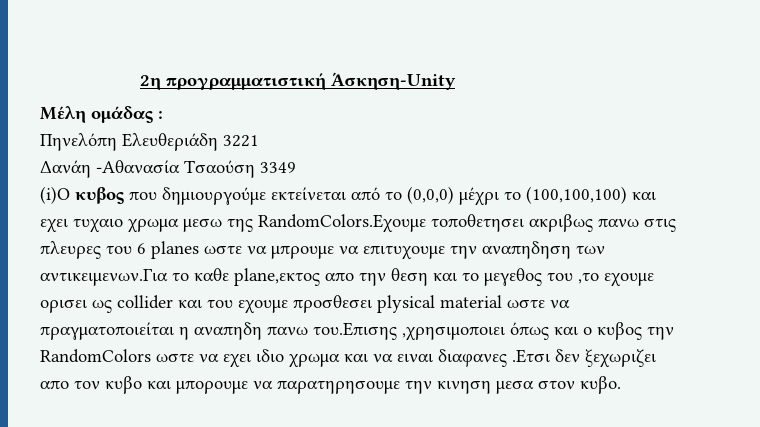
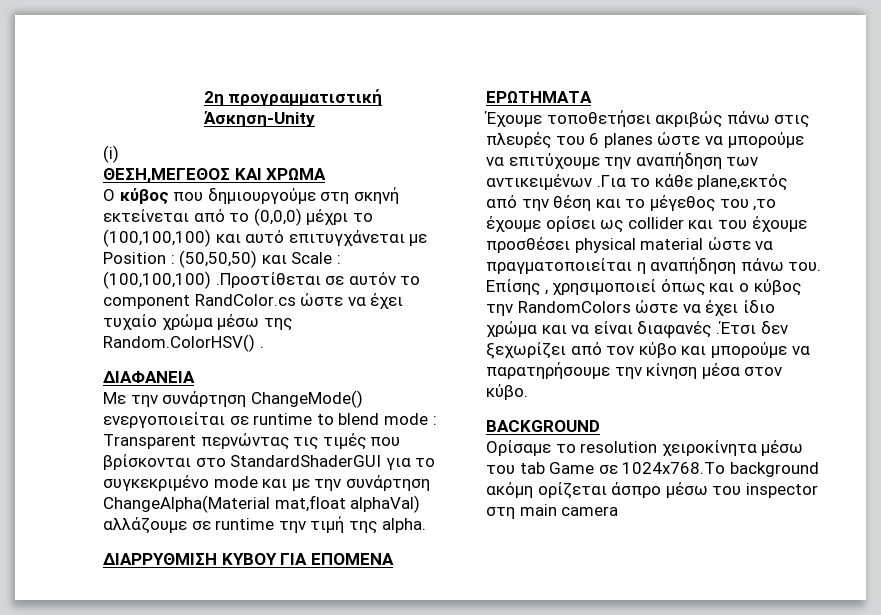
[40,106,163,123] [40,133,259,151] [40,160,296,178] [40,186,266,205] Μέλη ομάδας : // Πηνελόπη Ελευθεριάδη 3221 // Δανάη -Αθανασία Τσαούση 3349 // (i)O κυβος που δημιουργούμε -> [103,145,119,163] [103,168,327,183] [103,187,399,205] (i) // ΘΕΣΗ,ΜΕΓΕΘΟΣ ΚΑΙ ΧΡΩΜΑ // O κύβος που δημιουργούμε στη σκηνή
[40,214,676,233] [40,241,605,260] [40,268,428,286] εχει τυχαιο χρωμα μεσω της RandomColors.Εχουμε τοποθετησει ακριβως πανω στις πλευρες του 6 planes ωστε να μπρουμε να επιτυχουμε την αναπηδηση των αντικειμενων.Για το καθε plane,εκτος απο την θεση -> [245,230,428,246] [103,250,341,268] [103,271,421,289] [103,293,404,309] [103,314,292,331] [103,334,264,352] [103,371,195,383] [103,390,363,408] [103,412,437,428] [103,433,401,450] [103,454,436,470] [103,475,430,491] [103,495,421,513] [103,516,426,534] [103,553,394,565] [486,91,592,103] [484,110,810,128] [486,132,804,149] [486,152,759,169] [486,174,788,191] [486,195,592,211] αυτό επιτυγχάνεται με Position : (50,50,50) και Scale : (100,100,100) .Προστίθεται σε αυτόν το component RandColor.cs ώστε να έχει τυχαίο χρώμα μέσω της Random.ColorHSV() . // ΔΙΑΦΑΝΕΙΑ // Mε την συνάρτηση ChangeMode() ενεργοποιείται σε runtime to blend mode : Transparent περνώντας τις τιμές που βρίσκονται στο StandardShaderGUI για το συγκεκριμένο mode και με την συνάρτηση ChangeAlpha(Material mat,float alphaVal) αλλάζουμε σε runtime την τιμή της alpha. // ΔΙΑΡΡΥΘΜΙΣΗ ΚΥΒΟΥ ΓΙΑ ΕΠΟΜΕΝΑ ΕΡΩΤΗΜΑΤΑ // Έχουμε τοποθετήσει ακριβώς πάνω στις πλευρές του 6 planes ώστε να μπορούμε να επιτύχουμε την αναπήδηση των αντικειμένων .Για το κάθε plane,εκτός από την θέση
[484,268,542,286] μεγεθος -> [649,195,715,212] μέγεθος
[604,272,654,287] [40,299,88,313] εχουμε ορισει -> [486,216,596,232] έχουμε ορίσει
[238,295,570,314] [40,322,506,341] εχουμε προσθεσει plysical material ωστε να πραγματοποιείται η αναπηδη πανω του.Επισης ,χρησιμοποιει -> [751,216,807,232] [486,237,774,253] [486,257,822,274] [486,279,657,296] έχουμε προσθέσει physical material ώστε να πραγματοποιείται η αναπήδηση πάνω του. Επίσης , χρησιμοποιεί
[597,322,642,340] κυβος -> [753,279,801,296] κύβος
[156,349,657,368] [40,376,621,394] ωστε να εχει ιδιο χρωμα και να ειναι διαφανες .Ετσι δεν ξεχωριζει απο τον κυβο και μπορουμε να παρατηρησουμε την κινηση μεσα στον κυβο. -> [635,299,775,316] [486,320,788,338] [486,342,810,359] [486,362,783,379] [486,384,528,400] [486,420,600,432] [486,440,804,456] [486,462,819,477] [486,482,818,499] [486,504,619,519] ώστε να έχει ίδιο χρώμα και να είναι διαφανές .Έτσι δεν ξεχωρίζει από τον κύβο και μπορούμε να παρατηρήσουμε την κίνηση μέσα στον κύβο. // BACKGROUND // Ορίσαμε το resolution χειροκίνητα μέσω του tab Game σε 1024x768.Το background ακόμη ορίζεται άσπρο μέσω του inspector στη main camera

